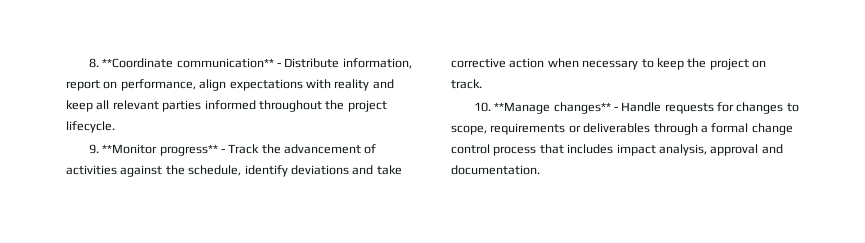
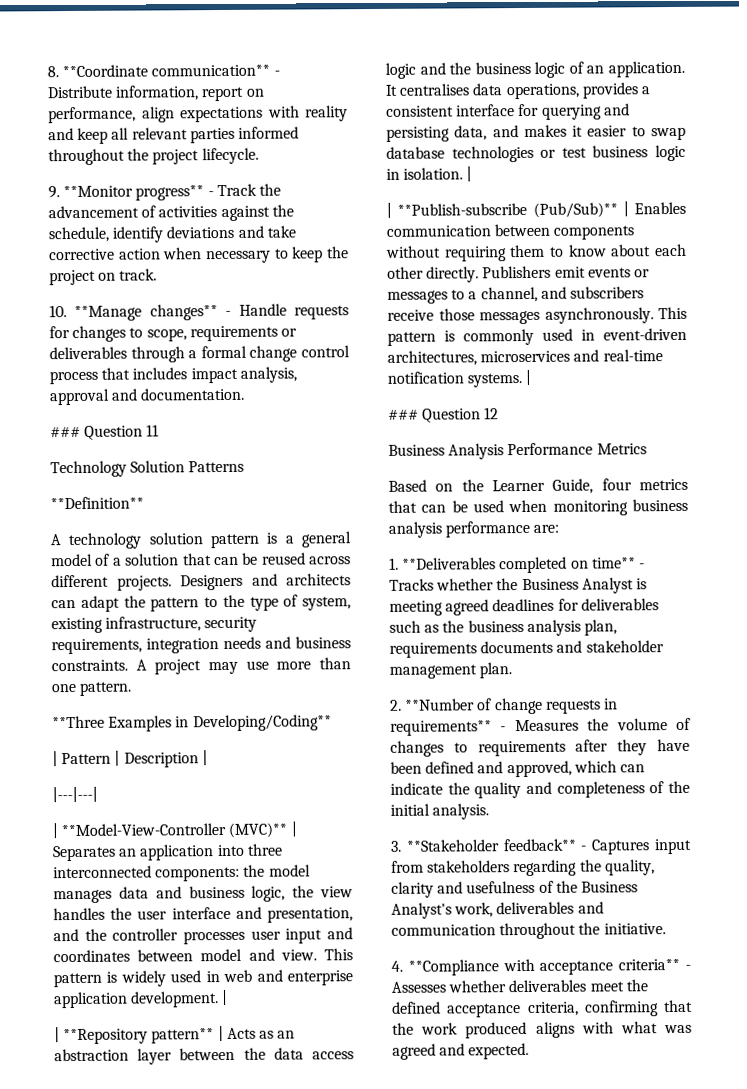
(540, 170) none -> [50,424,160,440] [50,460,245,478] [50,496,144,510] [50,531,352,550] [51,552,351,567] [51,573,351,591] [51,594,351,612] [51,616,258,634] [51,636,351,655] [51,657,351,675] [51,681,132,696] [52,714,332,732] [52,750,208,768] [52,786,98,803] [52,821,297,839] [52,843,283,862] [53,864,311,882] [53,885,353,904] [53,906,353,923] [53,927,353,945] [53,948,353,963] [53,969,353,988] [53,989,229,1009] [54,1026,296,1045] [54,1047,354,1065] [385,60,685,79] [385,82,651,100] [386,103,630,120] [386,124,686,142] [386,144,686,163] [386,166,473,182] [386,201,686,218] [386,223,635,240] [386,243,687,262] [387,265,650,283] [387,286,644,304] [387,306,687,325] [387,327,687,346] [387,349,663,366] [387,369,532,388] [388,407,500,423] [388,442,647,460] [388,478,688,494] [388,498,688,516] [388,520,560,538] [389,556,645,574] [389,577,647,594] [389,598,659,616] [389,619,617,636] [389,640,664,658] [389,662,513,679] [390,697,618,715] [390,717,691,736] [390,738,690,757] [390,760,645,778] [390,780,690,799] [390,803,490,820] [390,838,692,855] [391,859,655,877] [391,880,638,898] [391,901,604,919] [391,922,666,940] [391,958,691,976] [391,979,648,993] [392,999,693,1018] [392,1021,692,1039] [392,1042,530,1060] // ### Question 11 // Technology Solution Patterns // **Definition** // A technology solution pattern is a general model of a solution that can be reused across different projects. Designers and architects can adapt the pattern to the type of system, existing infrastructure, security requirements, integration needs and business constraints. A project may use more than one pattern. // **Three Examples in Developing/Coding** // | Pattern | Description | // |---|---| // | **Model-View-Controller (MVC)** | Separates an application into three interconnected components: the model manages data and business logic, the view handles the user interface and presentation, and the controller processes user input and coordinates between model and view. This pattern is widely used in web and enterprise application development. | // | **Repository pattern** | Acts as an abstraction layer between the data access logic and the business logic of an application. It centralises data operations, provides a consistent interface for querying and persisting data, and makes it easier to swap database technologies or test business logic in isolation. | // | **Publish-subscribe (Pub/Sub)** | Enables communication between components without requiring them to know about each other directly. Publishers emit events or messages to a channel, and subscribers receive those messages asynchronously. This pattern is commonly used in event-driven architectures, microservices and real-time notification systems. | // ### Question 12 // Business Analysis Performance Metrics // Based on the Learner Guide, four metrics that can be used when monitoring business analysis performance are: // 1. **Deliverables completed on time** - Tracks whether the Business Analyst is meeting agreed deadlines for deliverables such as the business analysis plan, requirements documents and stakeholder management plan. // 2. **Number of change requests in requirements** - Measures the volume of changes to requirements after they have been defined and approved, which can indicate the quality and completeness of the initial analysis. // 3. **Stakeholder feedback** - Captures input from stakeholders regarding the quality, clarity and usefulness of the Business Analyst's work, deliverables and communication throughout the initiative. // 4. **Compliance with acceptance criteria** - Assesses whether deliverables meet the defined acceptance criteria, confirming that the work produced aligns with what was agreed and expected.

